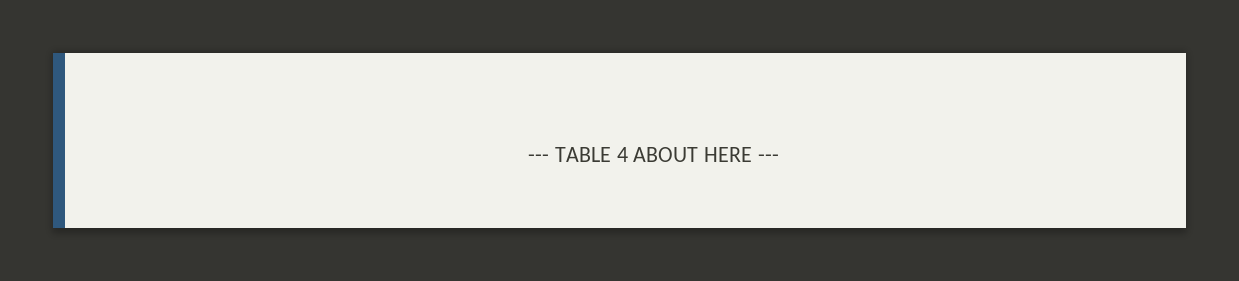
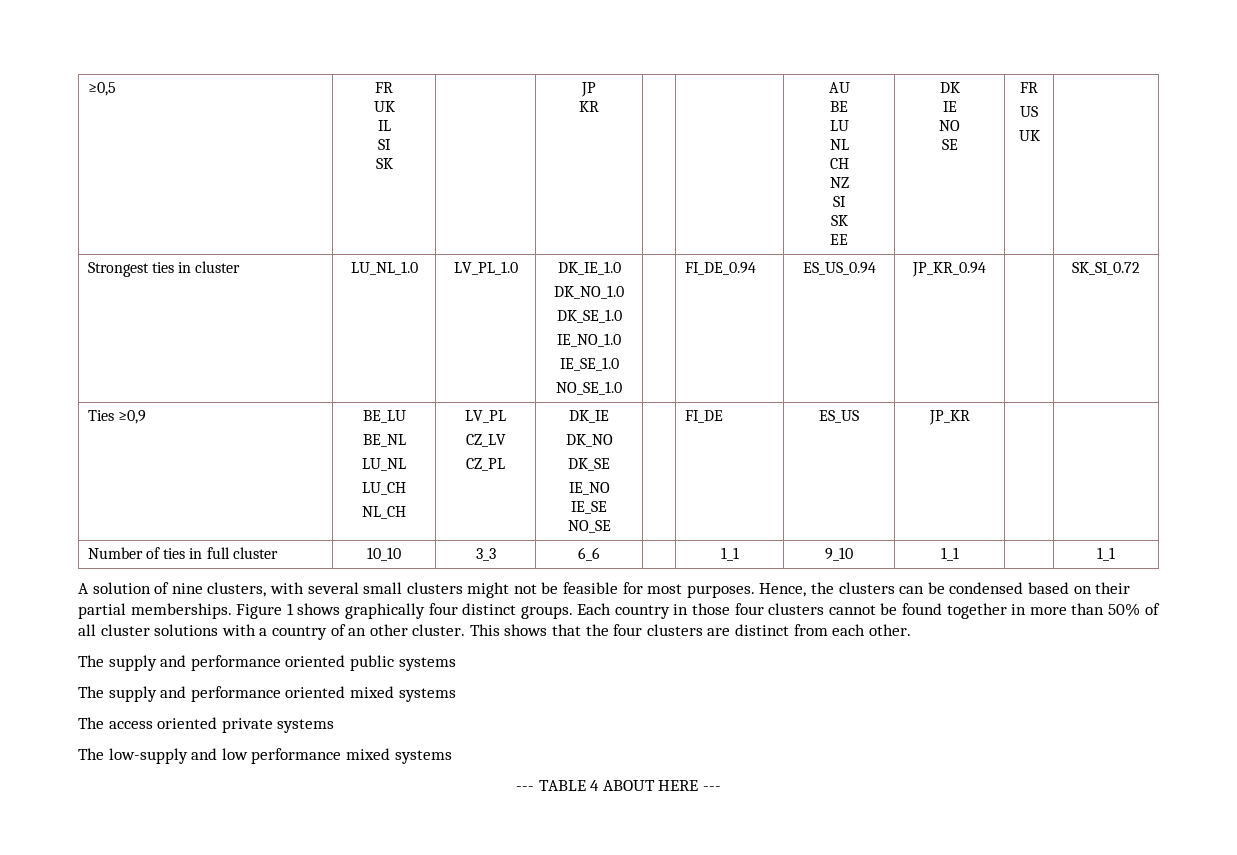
(527, 158) none -> [87,82,116,96] [375,82,393,93] [373,101,395,112] [377,120,391,131] [378,139,391,150] [375,158,393,169] [581,82,596,97] [579,101,599,112] [828,82,850,93] [830,101,848,112] [829,120,849,131] [829,139,849,150] [829,158,849,169] [829,177,849,188] [833,196,846,207] [830,215,848,226] [830,234,848,245] [939,82,960,93] [942,101,957,112] [939,120,960,131] [941,139,958,150] [1020,82,1038,93] [1020,106,1038,117] [1018,130,1040,141] [87,261,241,277] [350,261,418,275] [453,261,518,275] [557,261,621,275] [554,285,624,299] [556,309,622,323] [557,333,621,347] [559,357,619,371] [556,381,622,395] [684,262,756,275] [802,262,876,275] [912,262,986,277] [1072,262,1140,275] [87,410,146,424] [362,410,406,423] [362,434,406,447] [362,458,406,471] [362,482,406,495] [362,506,406,519] [465,410,506,423] [465,434,506,447] [466,458,505,471] [569,410,609,423] [565,434,613,447] [568,458,610,471] [568,482,610,495] [571,501,607,514] [567,520,611,533] [684,410,723,423] [819,410,859,423] [928,410,970,425] [87,547,278,559] [367,547,401,561] [475,548,496,561] [578,547,600,561] [720,547,739,561] [825,547,853,561] [940,547,959,561] [1097,547,1115,561] [78,582,1131,598] [78,603,1160,619] [78,624,911,640] [78,655,456,671] [78,686,456,702] [78,717,335,733] [78,748,452,764] ≥0,5 | FR // UK // IL // SI // SK | | JP // KR | | | AU // BE // LU // NL // CH // NZ // SI // SK // EE | DK // IE // NO // SE | FR // US // UK | // Strongest ties in cluster | LU_NL_1.0 | LV_PL_1.0 | DK_IE_1.0 // DK_NO_1.0 // DK_SE_1.0 // IE_NO_1.0 // IE_SE_1.0 // NO_SE_1.0 | | FI_DE_0.94 | ES_US_0.94 | JP_KR_0.94 | | SK_SI_0.72 // Ties ≥0,9 | BE_LU // BE_NL // LU_NL // LU_CH // NL_CH | LV_PL // CZ_LV // CZ_PL | DK_IE // DK_NO // DK_SE // IE_NO // IE_SE // NO_SE | | FI_DE | ES_US | JP_KR | | // Number of ties in full cluster | 10_10 | 3_3 | 6_6 | | 1_1 | 9_10 | 1_1 | | 1_1 // A solution of nine clusters, with several small clusters might not be feasible for most purposes. Hence, the clusters can be condensed based on their partial memberships. Figure 1 shows graphically four distinct groups. Each country in those four clusters cannot be found together in more than 50% of all cluster solutions with a country of an other cluster. This shows that the four clusters are distinct from each other. // The supply and performance oriented public systems // The supply and performance oriented mixed systems // The access oriented private systems // The low-supply and low performance mixed systems //

